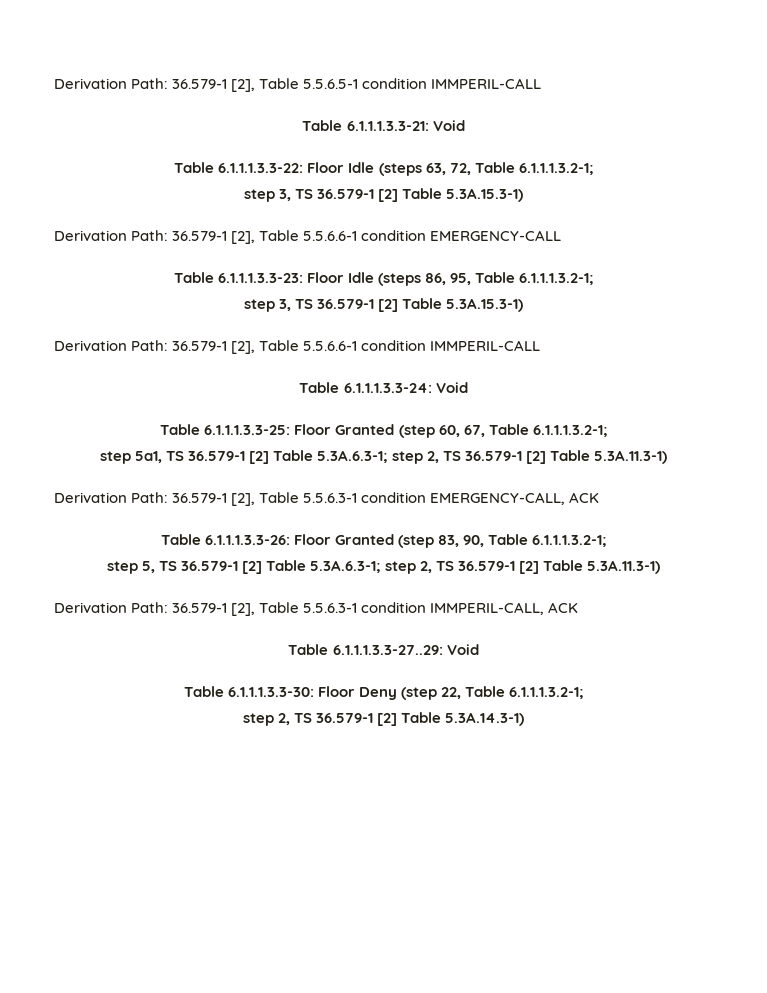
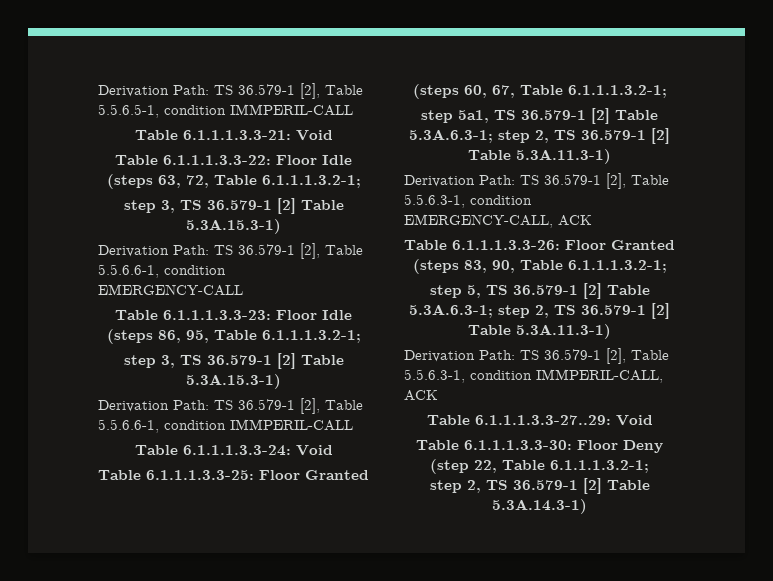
[54,78,359,92] Derivation Path: 36.579-1 [2], Table 5.5.6.5-1 -> [98,83,363,99] [98,104,159,118] Derivation Path: TS 36.579-1 [2], Table 5.5.6.5-1,
[172,230,358,244] 36.579-1 [2], Table 5.5.6.6-1 -> [214,243,363,259] [98,264,159,278] TS 36.579-1 [2], Table 5.5.6.6-1,
[172,340,358,354] 36.579-1 [2], Table 5.5.6.6-1 -> [214,398,363,414] [98,419,159,433] TS 36.579-1 [2], Table 5.5.6.6-1,
[398,425,435,438] (step -> [412,84,459,99] (steps
[172,492,358,506] 36.579-1 [2], Table 5.5.6.3-1 -> [520,173,669,189] [404,194,465,208] TS 36.579-1 [2], Table 5.5.6.3-1,
[398,535,435,548] (step -> [412,259,459,274] (steps
[172,602,358,616] 36.579-1 [2], Table 5.5.6.3-1 -> [520,348,669,364] [404,369,465,383] TS 36.579-1 [2], Table 5.5.6.3-1,

